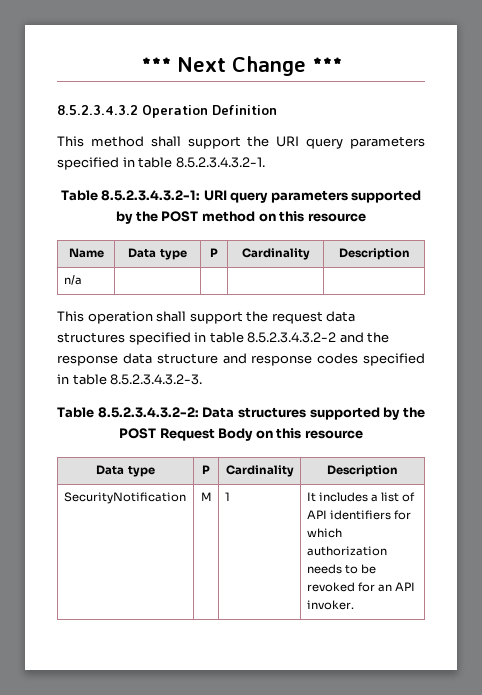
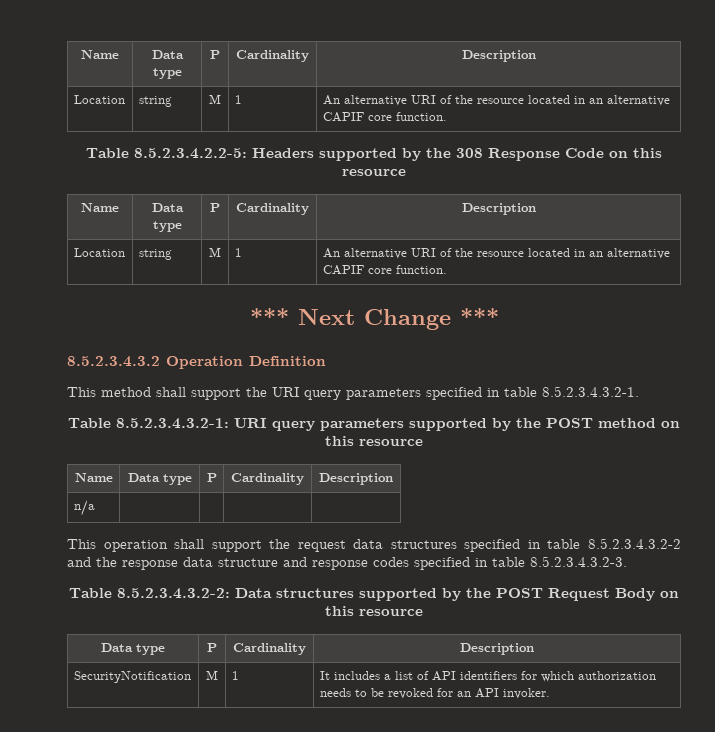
(140, 64) none -> [81,50,119,59] [151,50,184,59] [152,68,182,79] [210,50,220,59] [236,50,309,62] [461,50,536,62] [73,95,125,104] [138,96,172,107] [209,94,221,104] [234,95,242,104] [322,95,670,106] [322,112,447,122] [86,148,662,161] [342,169,406,176] [81,203,119,212] [151,203,184,212] [152,221,182,232] [210,203,220,212] [236,203,309,215] [461,203,536,215] [73,248,125,257] [138,249,172,260] [209,247,221,257] [234,248,242,257] [322,248,670,259] [322,265,447,275] Name | Data type | P | Cardinality | Description // Location | string | M | 1 | An alternative URI of the resource located in an alternative CAPIF core function. // Table 8.5.2.3.4.2.2-5: Headers supported by the 308 Response Code on this resource // Name | Data type | P | Cardinality | Description // Location | string | M | 1 | An alternative URI of the resource located in an alternative CAPIF core function. //

